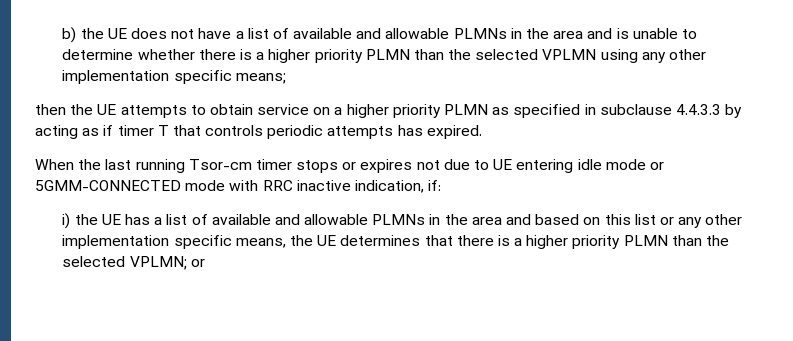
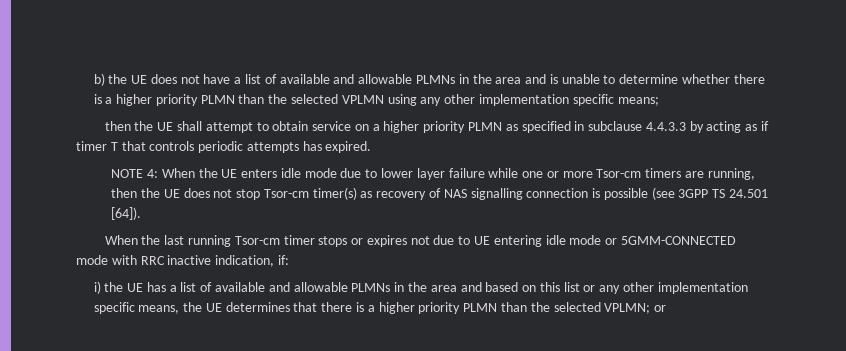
[120,105,187,118] attempts -> [176,121,253,133] shall attempt
(482, 132) none -> [111,168,755,180] [111,187,768,200] [111,207,142,220] // NOTE 4: When the UE enters idle mode due to lower layer failure while one or more Tsor-cm timers are running, then the UE does not stop Tsor-cm timer(s) as recovery of NAS signalling connection is possible (see 3GPP TS 24.501 [64]).

